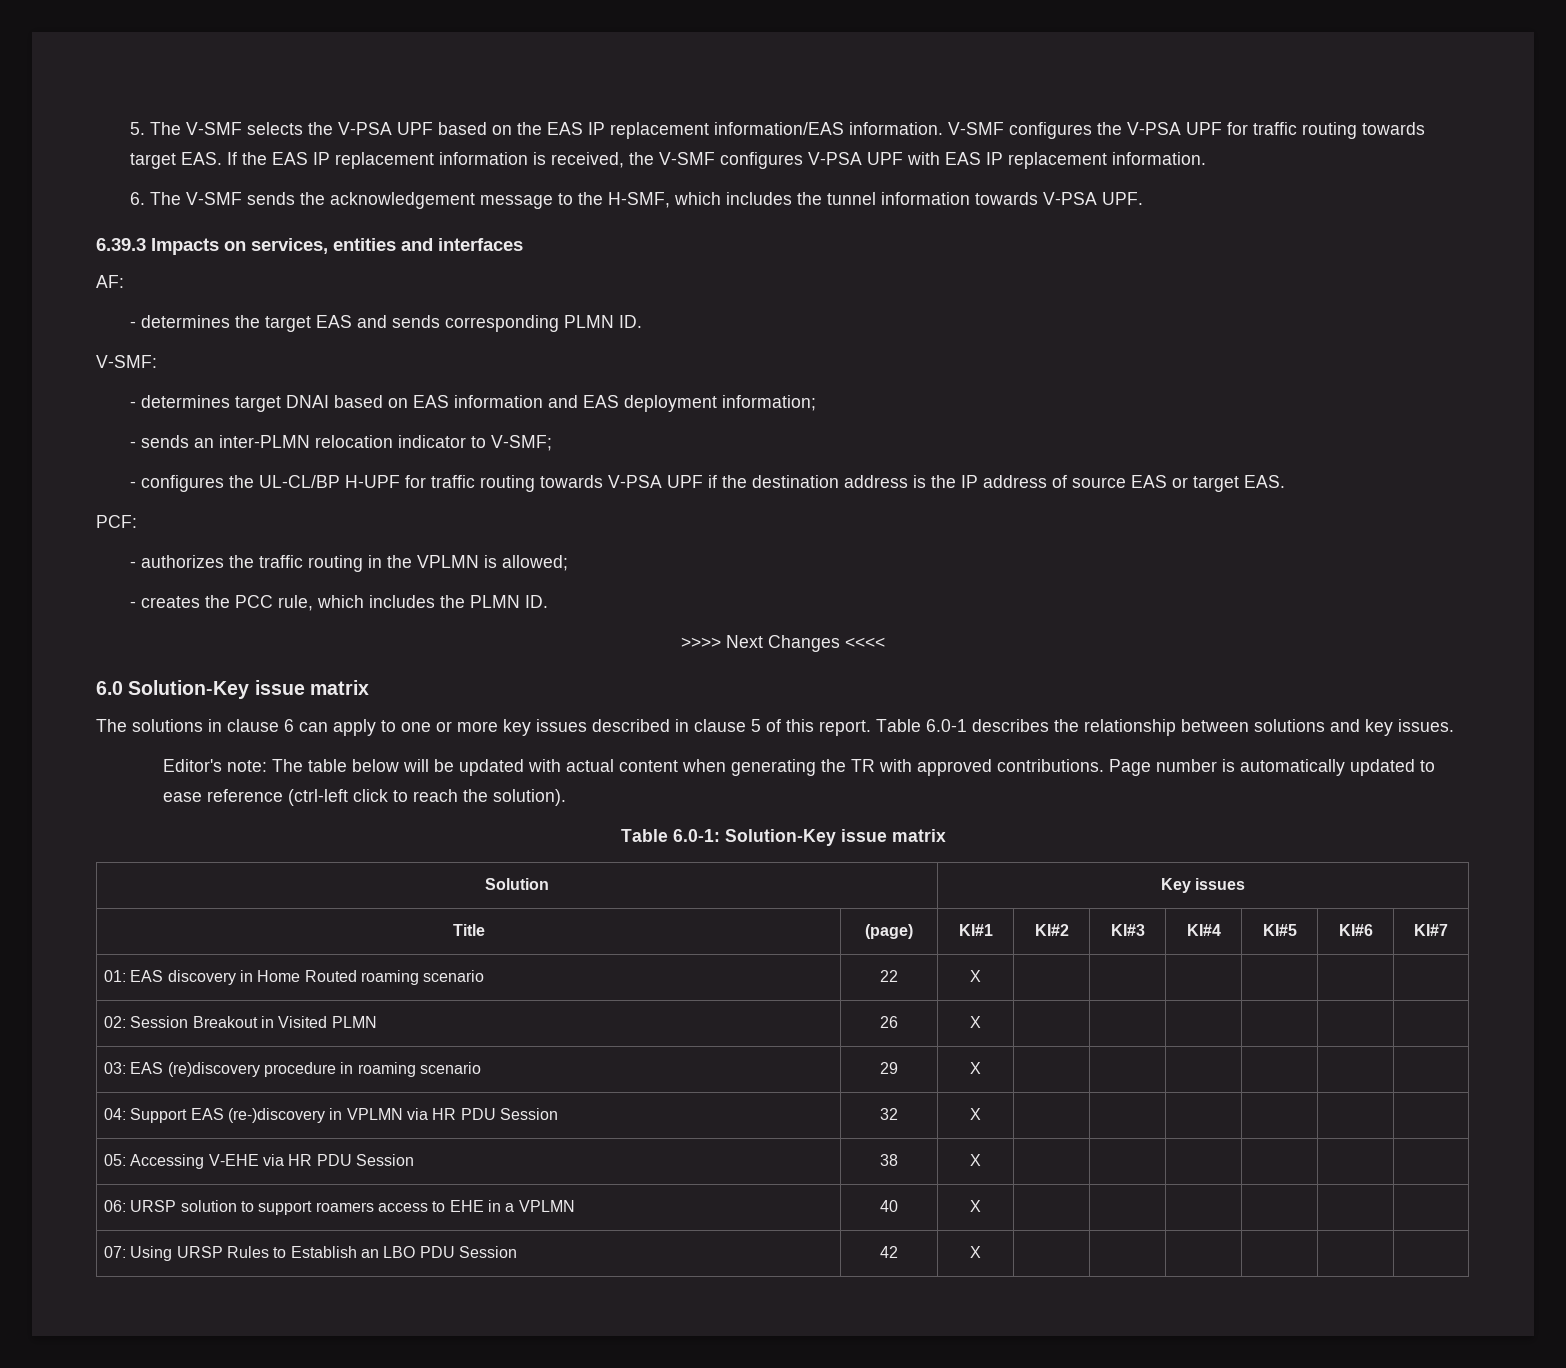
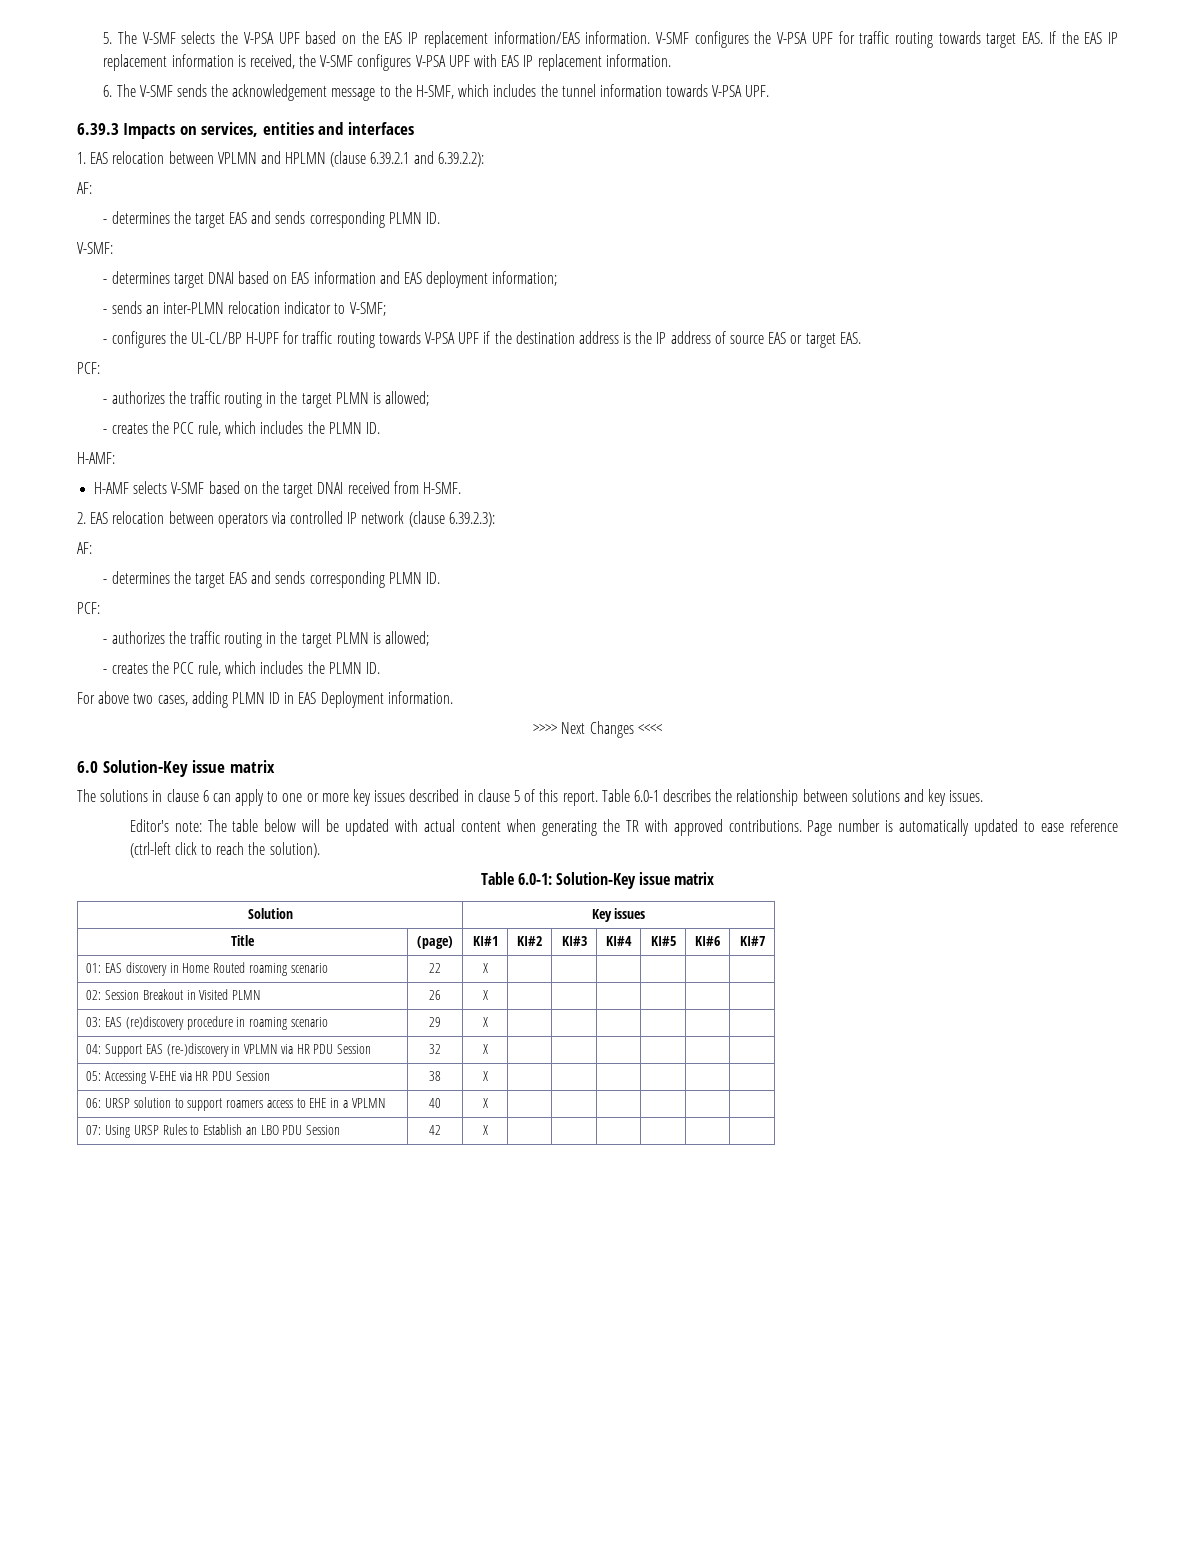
(523, 244) none -> [77,151,484,167] // 1. EAS relocation between VPLMN and HPLMN (clause 6.39.2.1 and 6.39.2.2):
[416,555,479,568] VPLMN -> [301,392,369,408] target PLMN
(548, 601) none -> [77,452,115,464] [94,481,461,498] [77,511,495,528] [77,542,92,554] [103,571,441,588] [77,602,100,614] [103,631,430,648] [103,661,381,676] [77,691,453,708] // H-AMF: // H-AMF selects V-SMF based on the target DNAI received from H-SMF. // 2. EAS relocation between operators via controlled IP network (clause 6.39.2.3): // AF: // - determines the target EAS and sends corresponding PLMN ID. // PCF: // - authorizes the traffic routing in the target PLMN is allowed; // - creates the PCC rule, which includes the PLMN ID. // For above two cases, adding PLMN ID in EAS Deployment information.

